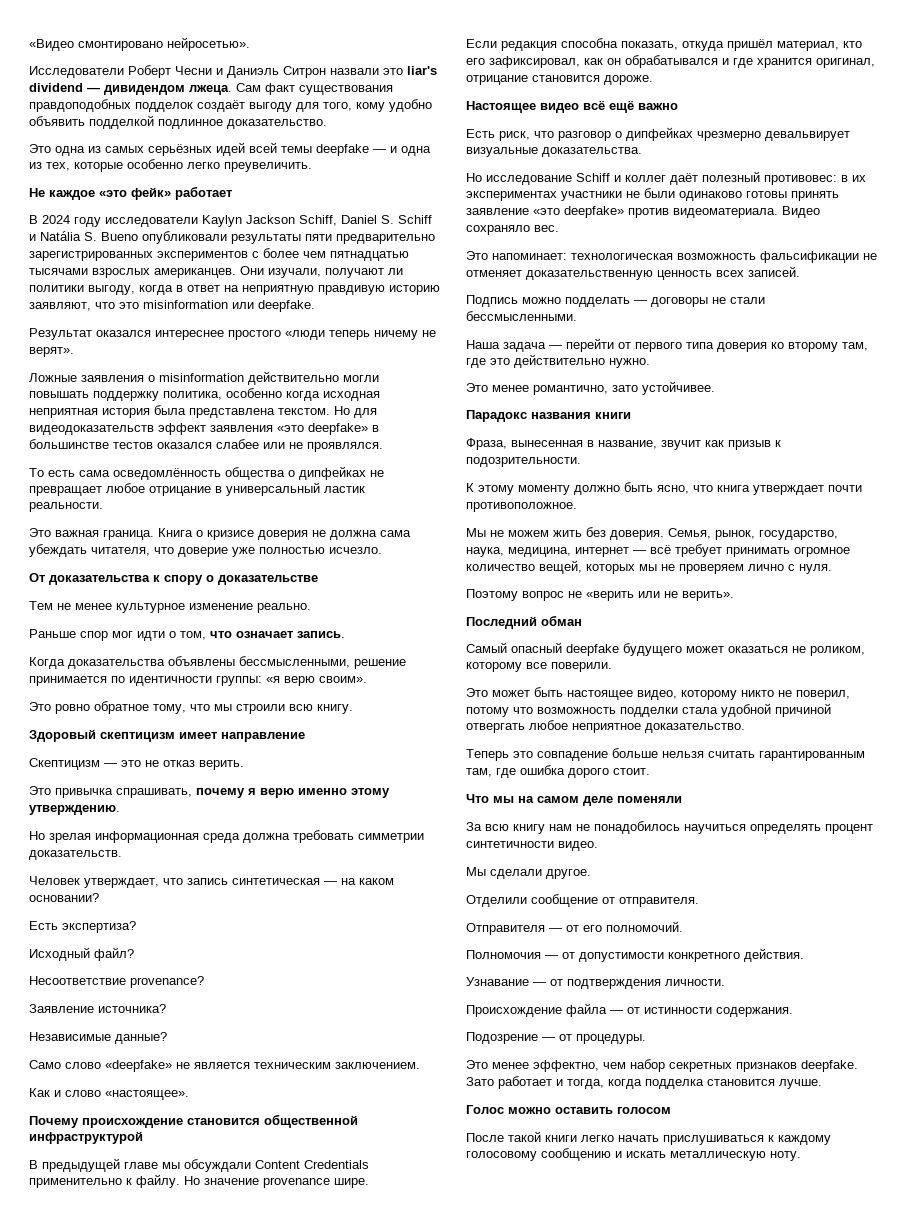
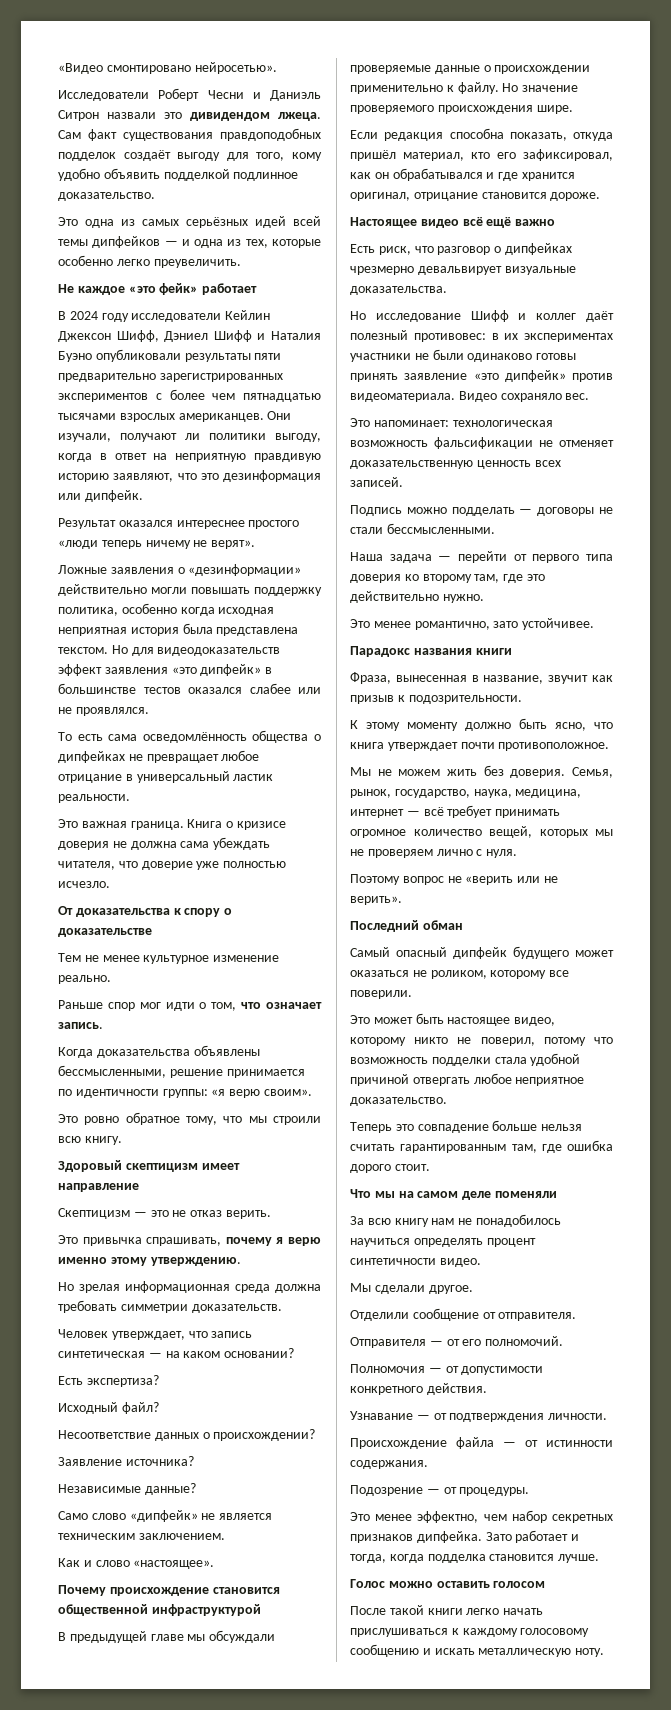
[407,66,437,75] [29,83,100,92] liar's dividend — -> (182, 115) none
[316,144,369,156] deepfake -> [92,236,161,248] дипфейков
[202,215,432,227] [29,231,138,241] Kaylyn Jackson Schiff, Daniel S. Schiff и Natália S. Bueno -> [225,310,271,320] [58,330,321,342] [58,351,92,362] Кейлин Джексон Шифф, Дэниел Шифф и Наталия Буэно
[143,300,315,312] misinformation или deepfake. -> [223,470,321,482] [58,490,143,502] дезинформация или дипфейк.
[159,373,244,382] misinformation -> [188,564,302,576] «дезинформации»
[308,423,368,435] deepfake» -> [200,664,262,676] дипфейк»
[130,976,204,988] provenance? -> [154,1429,316,1441] данных о происхождении?
[105,1060,172,1072] «deepfake» -> [129,1510,198,1522] «дипфейк»
[255,1160,369,1169] Content Credentials -> [350,65,591,74] проверяемые данные о происхождении
[263,1177,330,1188] provenance -> [350,105,533,114] проверяемого происхождения
[576,173,610,182] Schiff -> [470,310,509,322] Шифф
[564,206,624,218] deepfake» -> [504,370,566,382] дипфейк»
[566,644,619,656] deepfake -> [453,947,507,959] дипфейк
[801,1060,858,1072] deepfake. -> [416,1531,482,1543] дипфейка.

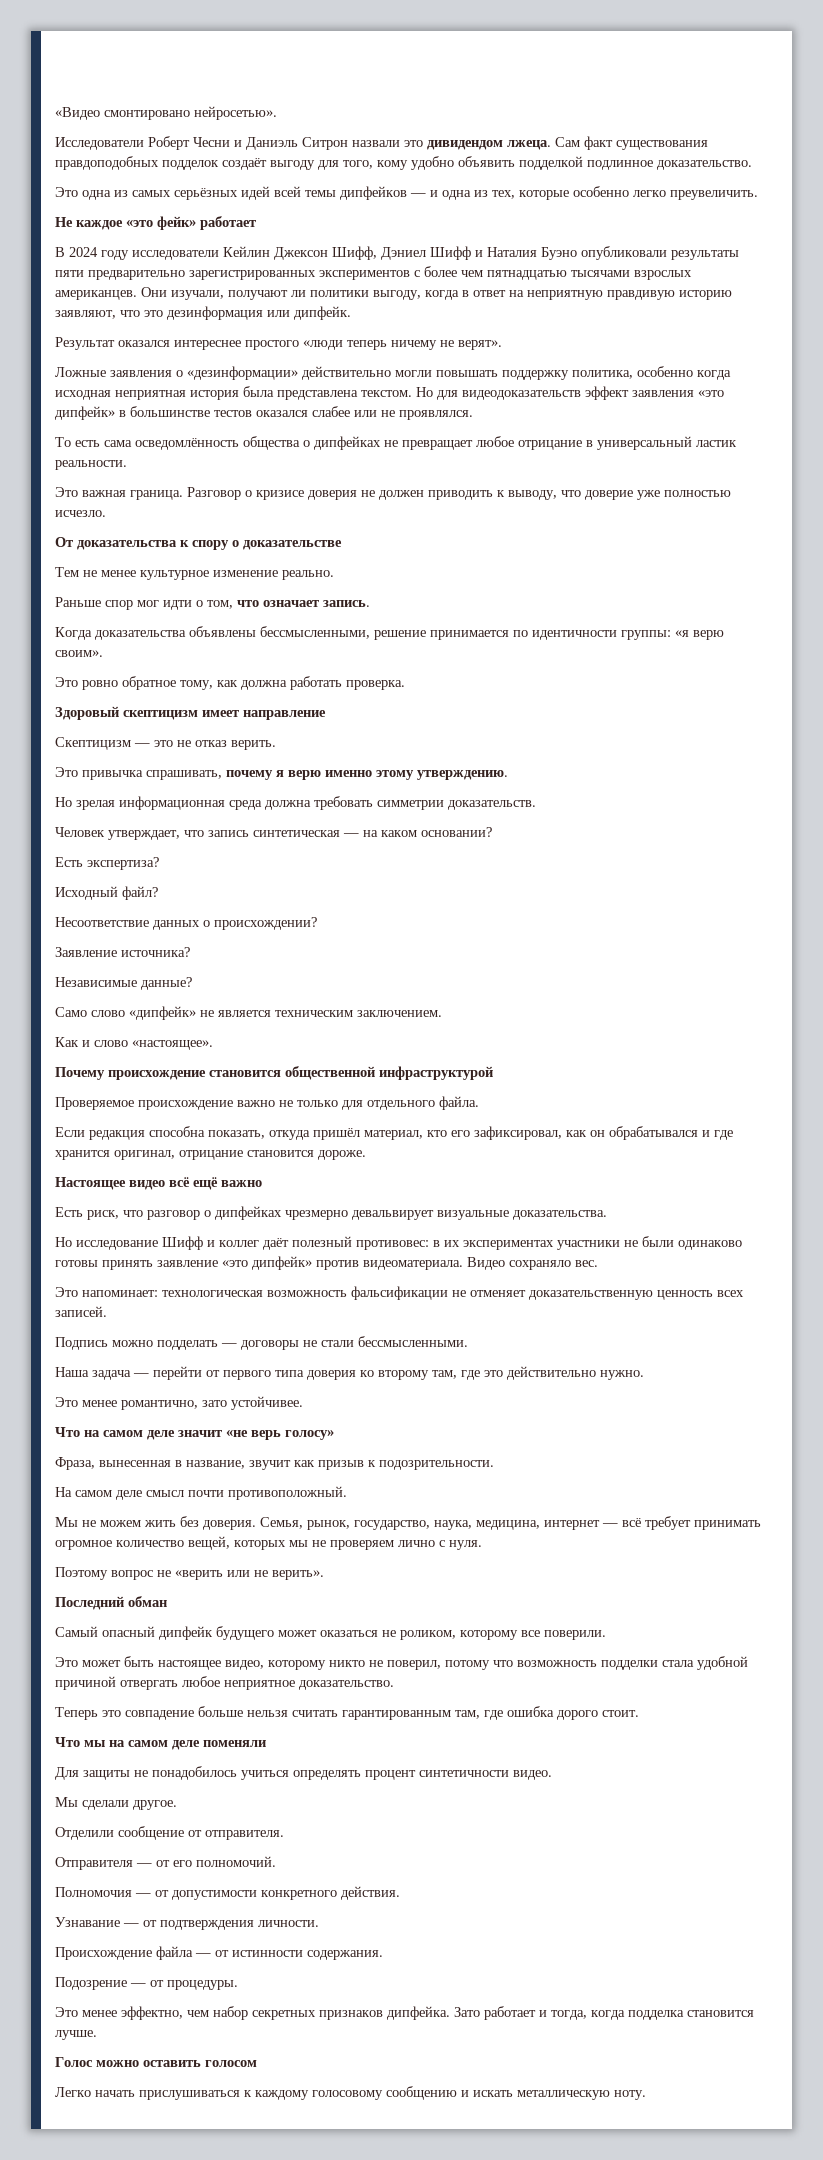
[187,819,223,828] Книга -> [187,487,241,500] Разговор
[130,837,271,850] [58,861,115,870] должна сама убеждать читателя, -> [379,490,557,500] должен приводить к выводу,
[223,1116,321,1125] [58,1136,122,1145] что мы строили всю книгу. -> [217,676,405,690] как должна работать проверка.
[58,1630,276,1643] [350,65,591,74] [350,82,579,94] [350,105,573,114] В предыдущей главе мы обсуждали проверяемые данные о происхождении применительно к файлу. Но значение проверяемого происхождения шире. -> [55,1096,479,1110] Проверяемое происхождение важно не только для отдельного файла.
[350,646,512,657] Парадокс названия книги -> [55,1427,334,1440] Что на самом деле значит «не верь голосу»
[350,718,613,731] [350,742,610,751] К этому моменту должно быть ясно, что книга утверждает почти противоположное. -> [55,1486,347,1500] На самом деле смысл почти противоположный.
[350,1216,455,1227] За всю книгу нам -> [55,1767,130,1780] Для защиты
[350,1238,410,1247] научиться -> [241,1770,289,1780] учиться
[350,1605,500,1615] После такой книги легко -> [55,2087,91,2097] Легко

